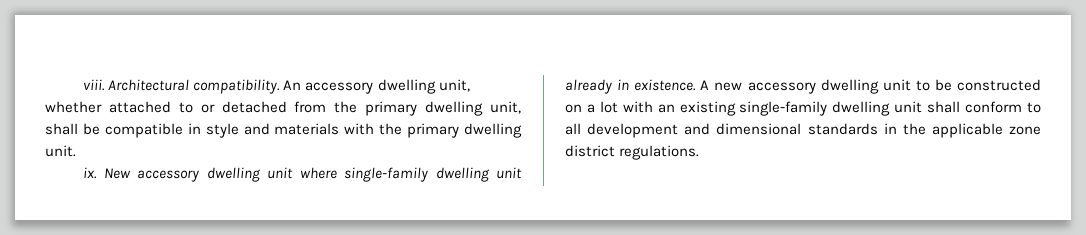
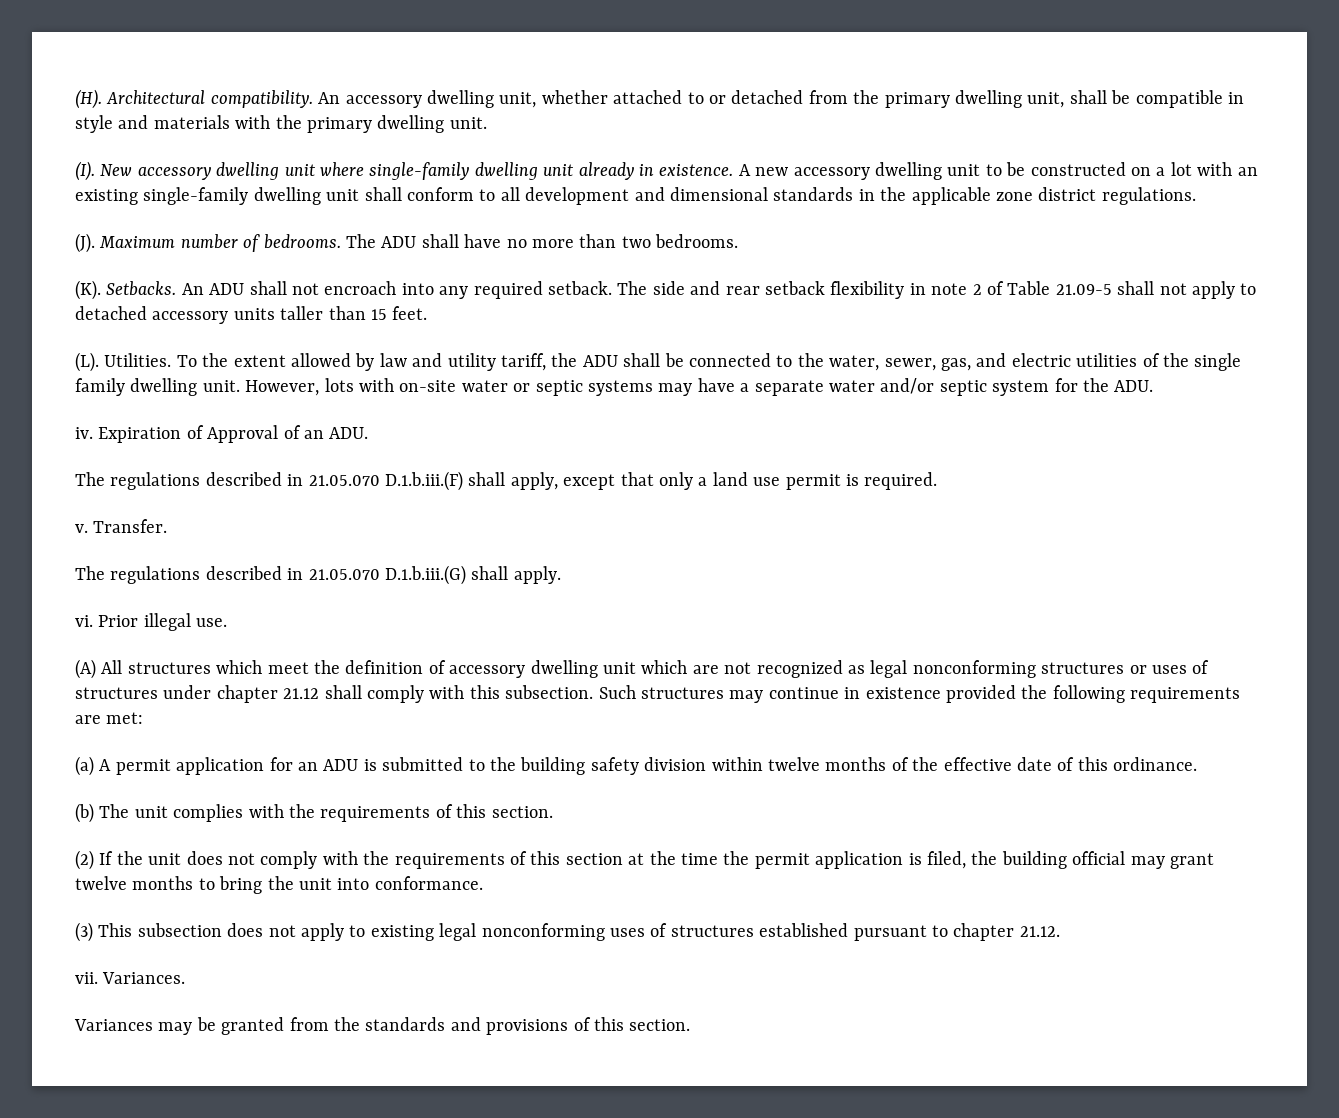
[83,79,106,91] viii. -> [75,89,102,109] (H).
[83,167,98,179] ix. -> [75,161,95,181] (I).
(700, 152) none -> [75,233,739,253] [75,280,1257,300] [75,306,428,324] [75,352,1242,372] [75,378,1154,396] [75,425,369,443] [75,471,938,491] [75,519,168,533] [75,565,561,585] [75,613,228,631] [75,659,1210,679] [75,685,1241,703] [75,712,144,724] [75,756,1198,776] [75,803,553,823] [75,850,1214,870] [75,876,483,894] [75,922,1060,942] [75,972,186,984] [74,1017,691,1035] // (J). Maximum number of bedrooms. The ADU shall have no more than two bedrooms. // (K). Setbacks. An ADU shall not encroach into any required setback. The side and rear setback flexibility in note 2 of Table 21.09-5 shall not apply to detached accessory units taller than 15 feet. // (L). Utilities. To the extent allowed by law and utility tariff, the ADU shall be connected to the water, sewer, gas, and electric utilities of the single family dwelling unit. However, lots with on-site water or septic systems may have a separate water and/or septic system for the ADU. // iv. Expiration of Approval of an ADU. // The regulations described in 21.05.070 D.1.b.iii.(F) shall apply, except that only a land use permit is required. // v. Transfer. // The regulations described in 21.05.070 D.1.b.iii.(G) shall apply. // vi. Prior illegal use. // (A) All structures which meet the definition of accessory dwelling unit which are not recognized as legal nonconforming structures or uses of structures under chapter 21.12 shall comply with this subsection. Such structures may continue in existence provided the following requirements are met: // (a) A permit application for an ADU is submitted to the building safety division within twelve months of the effective date of this ordinance. // (b) The unit complies with the requirements of this section. // (2) If the unit does not comply with the requirements of this section at the time the permit application is filed, the building official may grant twelve months to bring the unit into conformance. // (3) This subsection does not apply to existing legal nonconforming uses of structures established pursuant to chapter 21.12. // vii. Variances. // Variances may be granted from the standards and provisions of this section.

